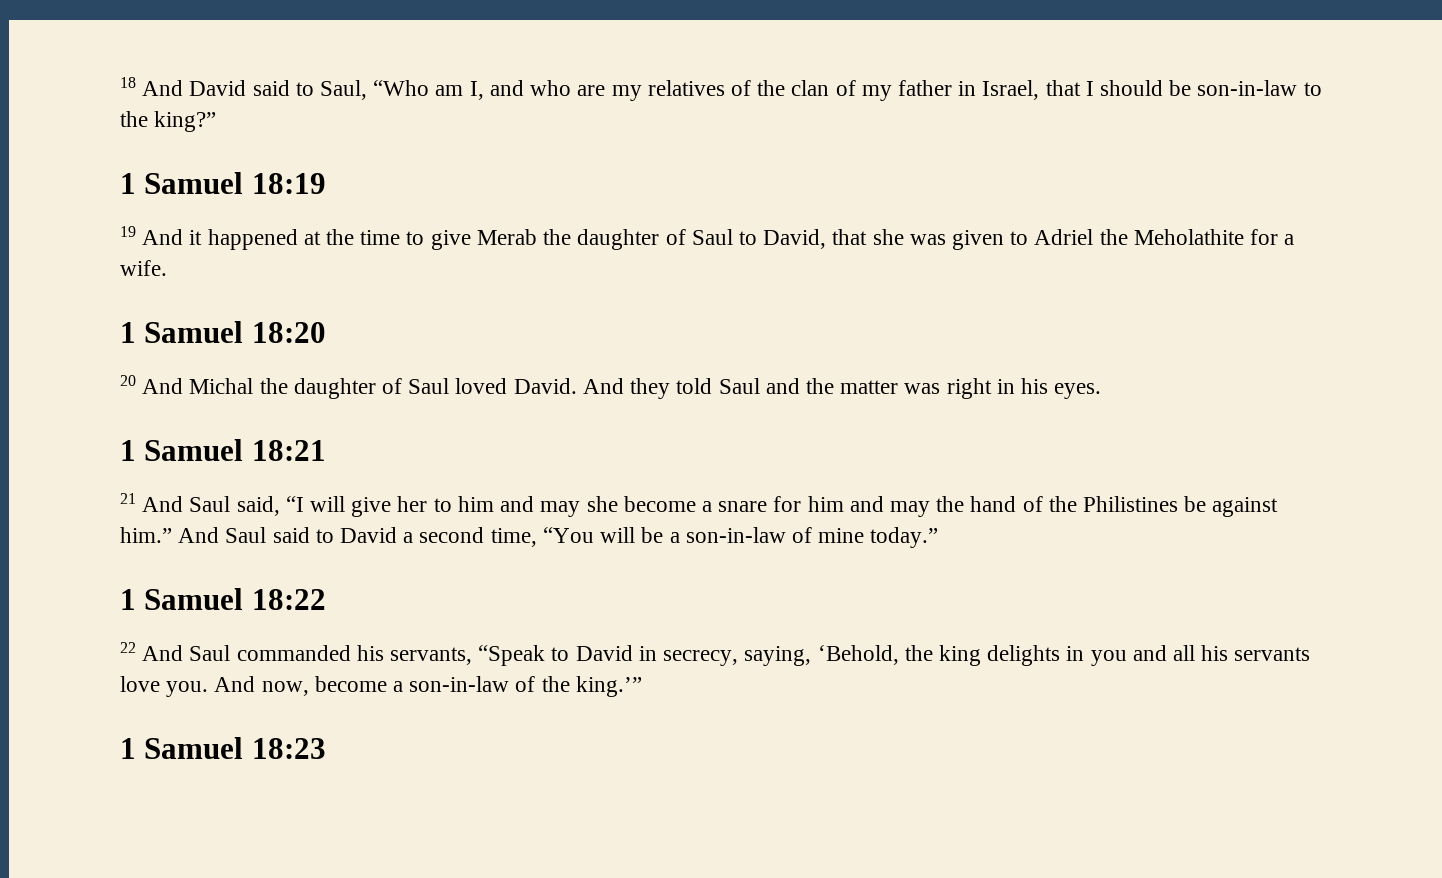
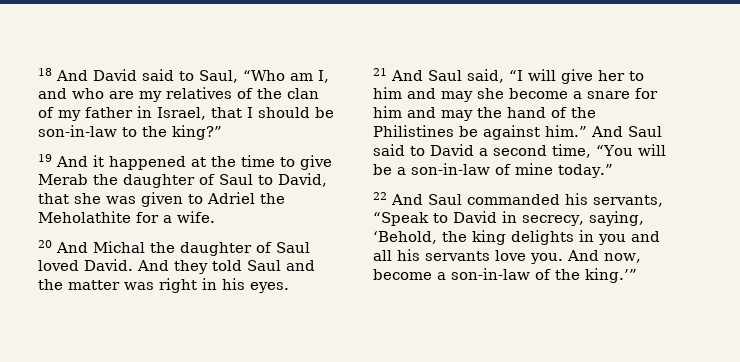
[120,172,326,194] // 1 Samuel 18:19 -> (222, 132) none
[120,321,326,343] // 1 Samuel 18:20 -> (215, 217) none
[120,439,326,461] // 1 Samuel 18:21 -> (289, 287) none
[120,588,326,610] // 1 Samuel 18:22 -> (613, 171) none
[120,737,326,759] // 1 Samuel 18:23 -> (637, 275) none

